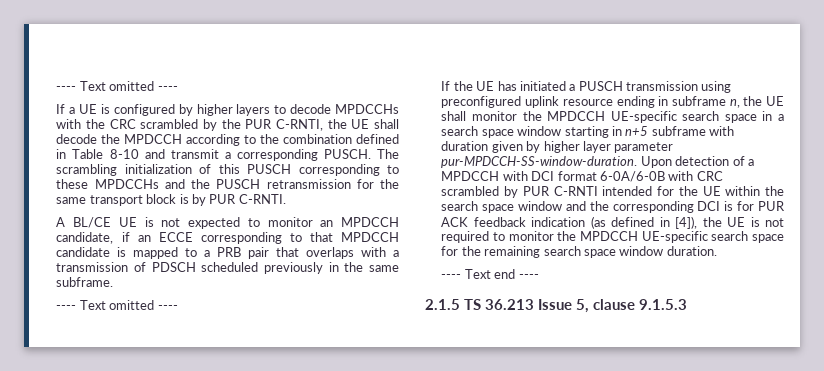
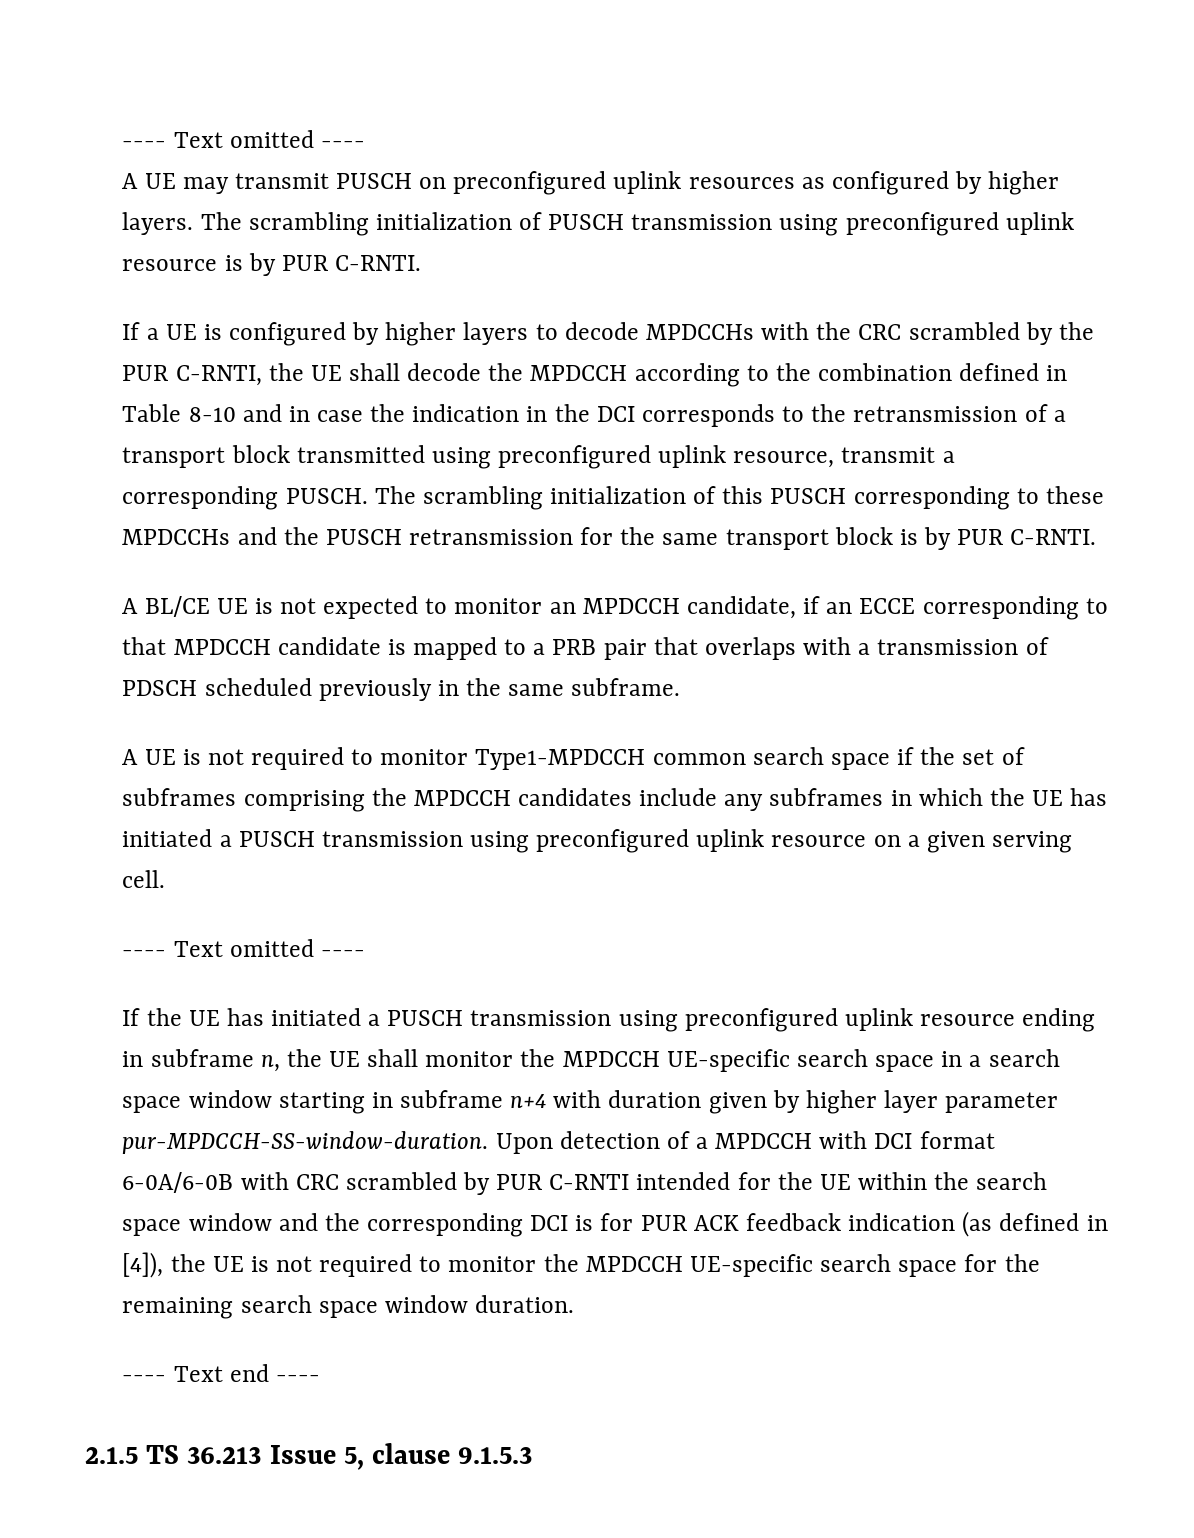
[56,81,178,91] ---- Text omitted ---- -> [122,130,365,148] [122,171,1060,195] [122,212,1074,236] [122,253,422,276] ---- Text omitted ---- // A UE may transmit PUSCH on preconfigured uplink resources as configured by higher layers. The scrambling initialization of PUSCH transmission using preconfigured uplink resource is by PUR C-RNTI.
(165, 154) none -> [288,404,1066,427] [122,445,835,469] in case the indication in the DCI corresponds to the retransmission of a transport block transmitted using preconfigured uplink resource,
(114, 282) none -> [122,747,1025,770] [122,788,1108,812] [122,829,1073,853] [122,870,166,888] // A UE is not required to monitor Type1-MPDCCH common search space if the set of subframes comprising the MPDCCH candidates include any subframes in which the UE has initiated a PUSCH transmission using preconfigured uplink resource on a given serving cell.
[625,126,706,136] n+5 subframe -> [400,1090,547,1108] subframe n+4

